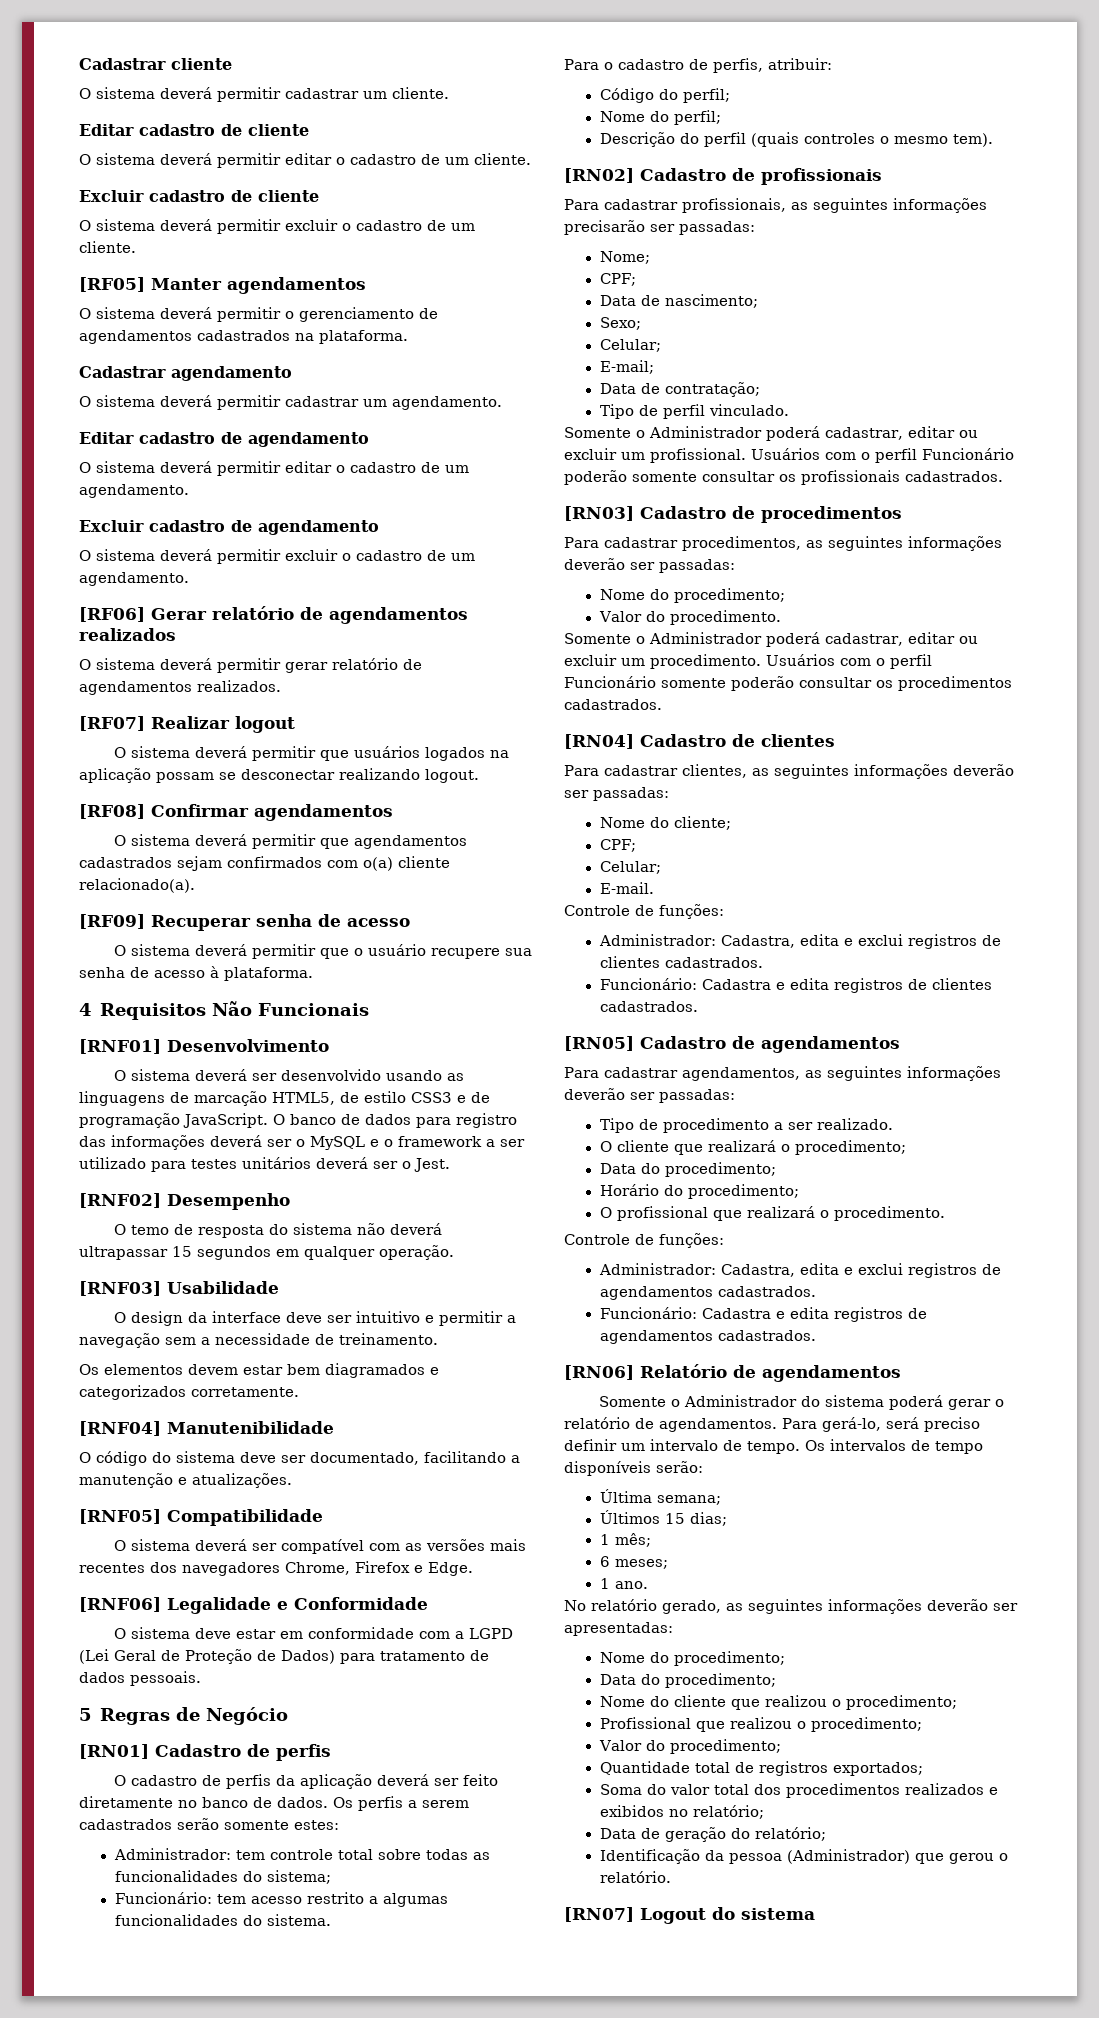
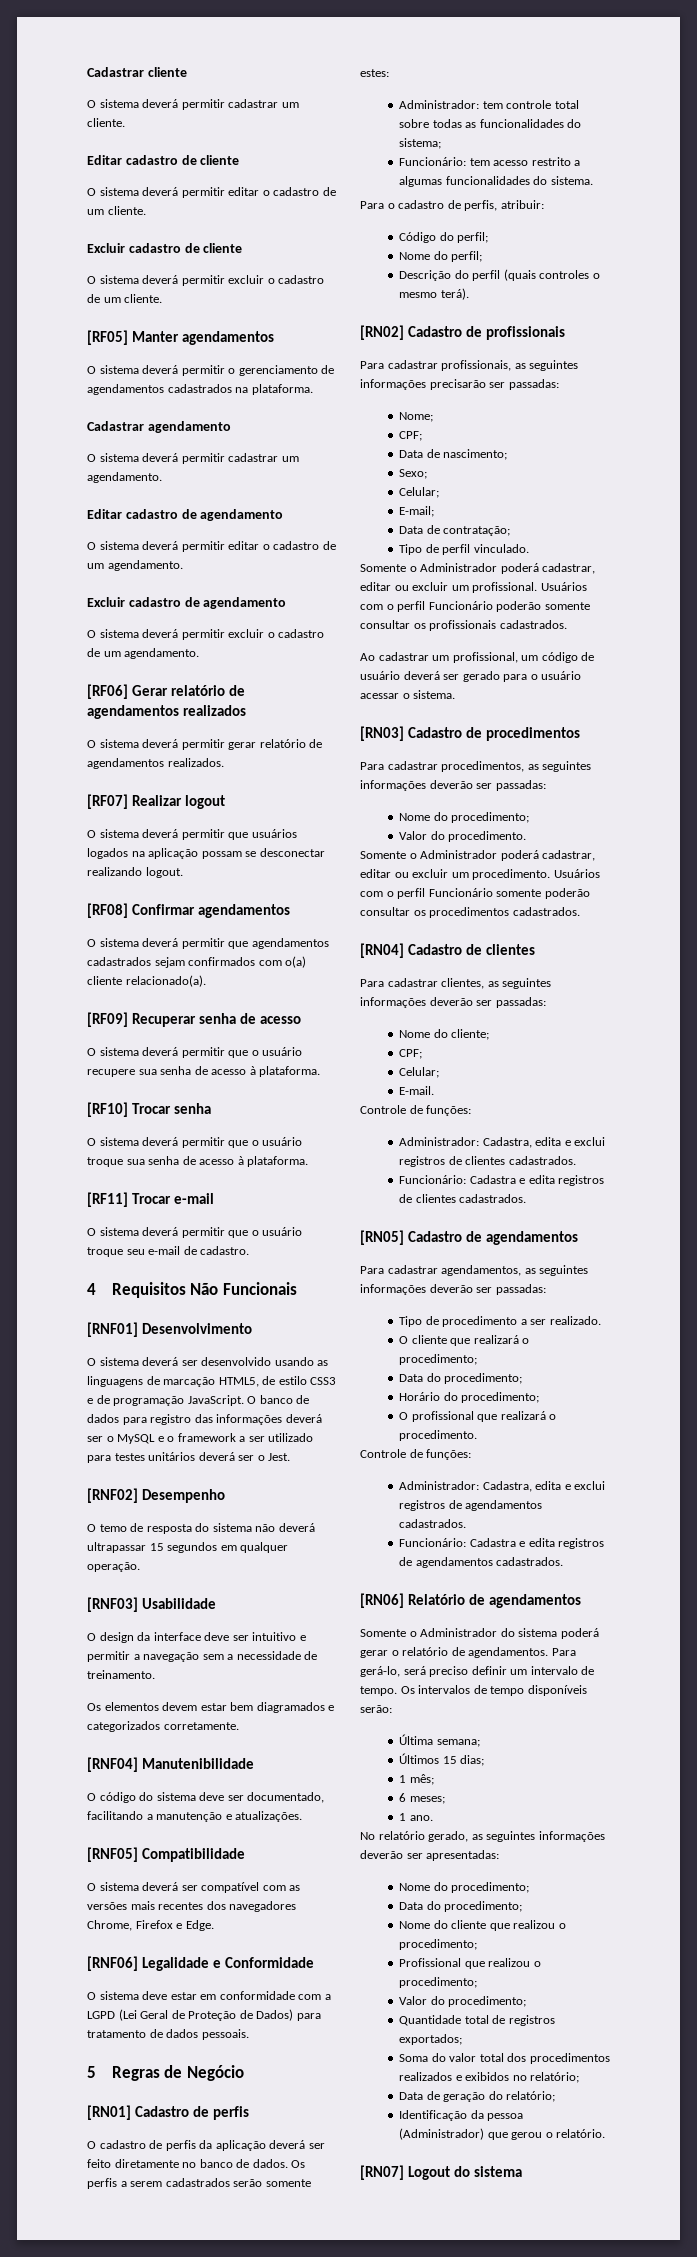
(313, 974) none -> [87,1102,212,1117] [87,1137,303,1148] [87,1156,309,1167] [87,1192,215,1207] [87,1227,303,1238] [87,1246,250,1257] // [RF10] Trocar senha // O sistema deverá permitir que o usuário troque sua senha de acesso à plataforma. // [RF11] Trocar e-mail // O sistema deverá permitir que o usuário troque seu e-mail de cadastro.
[952,133,993,147] tem). -> [440,288,469,300] terá).
(1003, 476) none -> [360,652,595,663] [360,671,582,682] [360,690,456,699] // Ao cadastrar um profissional, um código de usuário deverá ser gerado para o usuário acessar o sistema.

